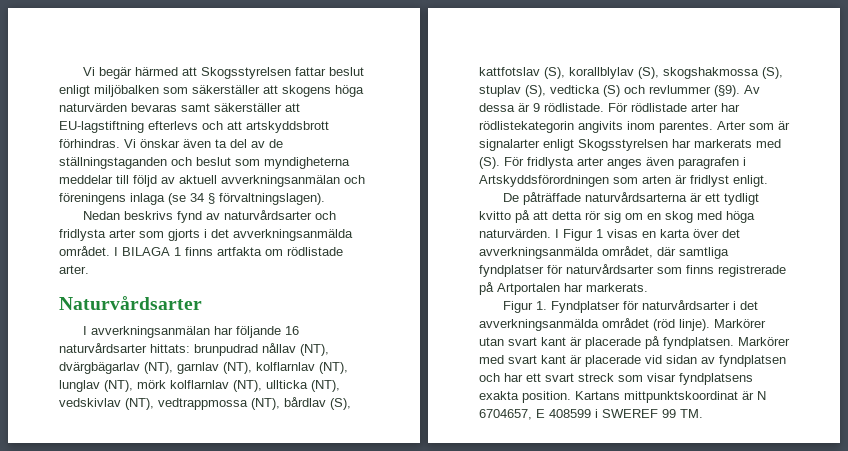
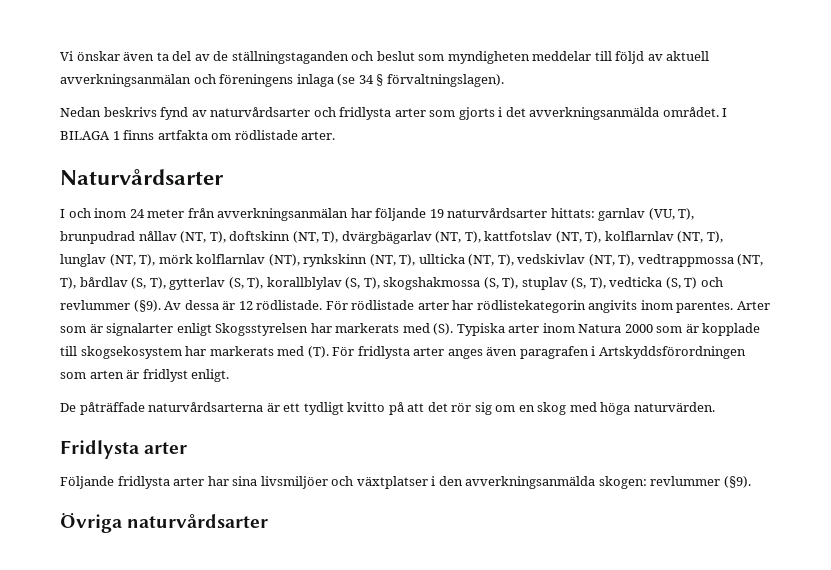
[82,67,364,79] [59,85,364,97] [59,103,300,112] [59,121,329,133] [59,139,136,148] Vi begär härmed att Skogsstyrelsen fattar beslut enligt miljöbalken som säkerställer att skogens höga naturvärden bevaras samt säkerställer att EU-lagstiftning efterlevs och att artskyddsbrott förhindras. Vi -> [60,51,73,61] Vi
[264,157,350,169] myndigheterna -> [447,51,530,64] myndigheten
(87, 330) none -> [68,208,215,218] och inom 24 meter från
[284,326,299,335] 16 -> [429,209,444,218] 19
[194,343,329,356] [59,362,348,374] [59,380,340,392] [59,397,351,410] [479,67,783,79] [479,85,620,97] brunpudrad nållav (NT), dvärgbägarlav (NT), garnlav (NT), kolflarnlav (NT), lunglav (NT), mörk kolflarnlav (NT), ullticka (NT), vedskivlav (NT), vedtrappmossa (NT), bårdlav (S), kattfotslav (S), korallblylav (S), skogshakmossa (S), stuplav (S), vedticka (S) -> [598,208,695,221] [60,231,723,244] [60,254,764,267] [60,277,698,290] garnlav (VU, T), brunpudrad nållav (NT, T), doftskinn (NT, T), dvärgbägarlav (NT, T), kattfotslav (NT, T), kolflarnlav (NT, T), lunglav (NT, T), mörk kolflarnlav (NT), rynkskinn (NT, T), ullticka (NT, T), vedskivlav (NT, T), vedtrappmossa (NT, T), bårdlav (S, T), gytterlav (S, T), korallblylav (S, T), skogshakmossa (S, T), stuplav (S, T), vedticka (S, T)
[533,103,540,112] 9 -> [238,301,253,310] 12
(500, 163) none -> [456,323,761,336] [60,346,329,359] Typiska arter inom Natura 2000 som är kopplade till skogsekosystem har markerats med (T).
[552,211,582,220] detta -> [427,402,448,412] det
[555,229,740,241] [479,246,729,259] [479,264,786,277] [479,282,648,295] [502,300,758,313] [479,318,766,331] [479,336,790,349] [479,355,786,367] [479,373,753,385] [479,391,766,403] [479,409,703,420] I Figur 1 visas en karta över det avverkningsanmälda området, där samtliga fyndplatser för naturvårdsarter som finns registrerade på Artportalen har markerats. // Figur 1. Fyndplatser för naturvårdsarter i det avverkningsanmälda området (röd linje). Markörer utan svart kant är placerade på fyndplatsen. Markörer med svart kant är placerade vid sidan av fyndplatsen och har ett svart streck som visar fyndplatsens exakta position. Kartans mittpunktskoordinat är N 6704657, E 408599 i SWEREF 99 TM. -> [60,440,188,459] [60,476,751,489] [60,513,269,533] // Fridlysta arter // Följande fridlysta arter har sina livsmiljöer och växtplatser i den avverkningsanmälda skogen: revlummer (§9). // Övriga naturvårdsarter

